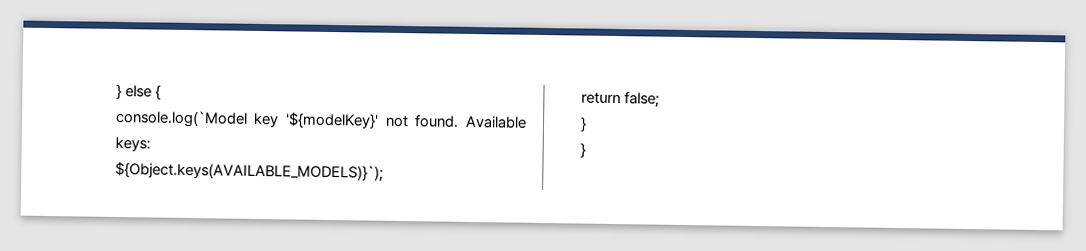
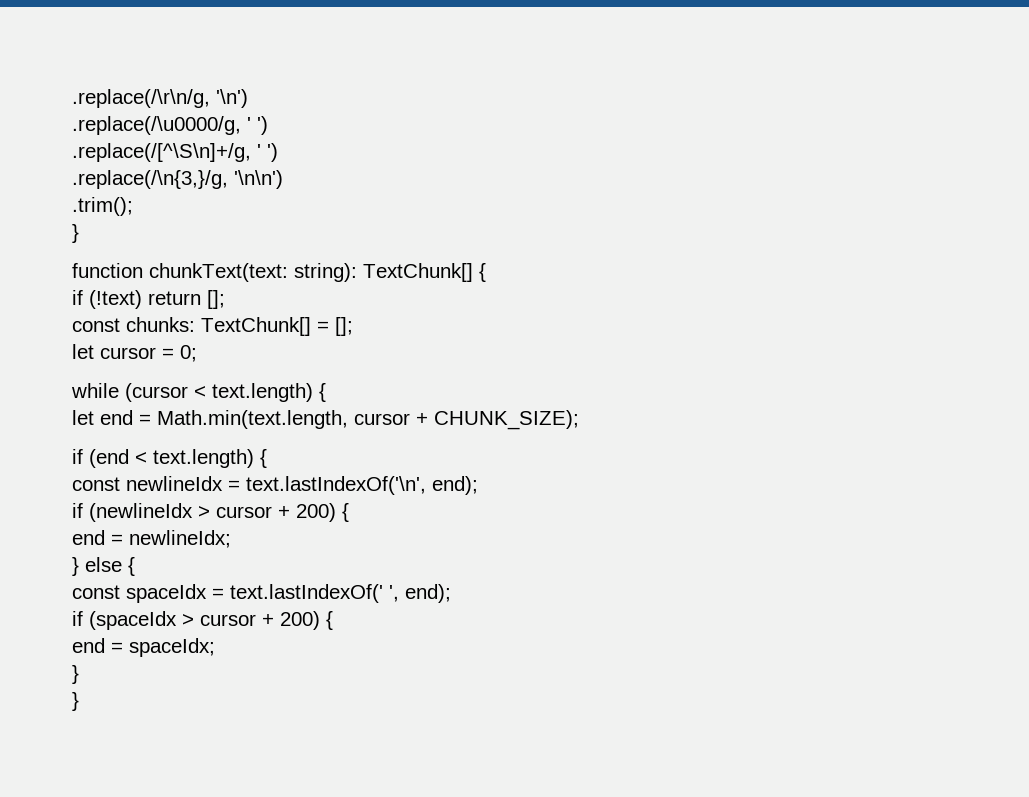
[115,83,161,100] [114,109,527,129] [114,136,151,152] [114,161,384,182] [580,91,660,108] } else { // console.log(`Model key '${modelKey}' not found. Available keys: // ${Object.keys(AVAILABLE_MODELS)}`); // return false; -> [72,89,249,108] [72,116,269,135] [72,143,279,162] [72,170,284,189] [72,197,134,216] [72,224,80,243] [72,263,487,282] [72,290,226,309] [72,317,354,336] [72,344,198,362] [71,383,327,402] [72,410,580,430] [72,449,268,468] [72,476,479,495] [72,503,350,522] [72,530,232,548] [72,557,136,576] [72,584,452,603] [72,611,334,630] [72,638,216,657] .replace(/\r\n/g, '\n') // .replace(/\u0000/g, ' ') // .replace(/[^\S\n]+/g, ' ') // .replace(/\n{3,}/g, '\n\n') // .trim(); // } // function chunkText(text: string): TextChunk[] { // if (!text) return []; // const chunks: TextChunk[] = []; // let cursor = 0; // while (cursor < text.length) { // let end = Math.min(text.length, cursor + CHUNK_SIZE); // if (end < text.length) { // const newlineIdx = text.lastIndexOf('\n', end); // if (newlineIdx > cursor + 200) { // end = newlineIdx; // } else { // const spaceIdx = text.lastIndexOf(' ', end); // if (spaceIdx > cursor + 200) { // end = spaceIdx;

